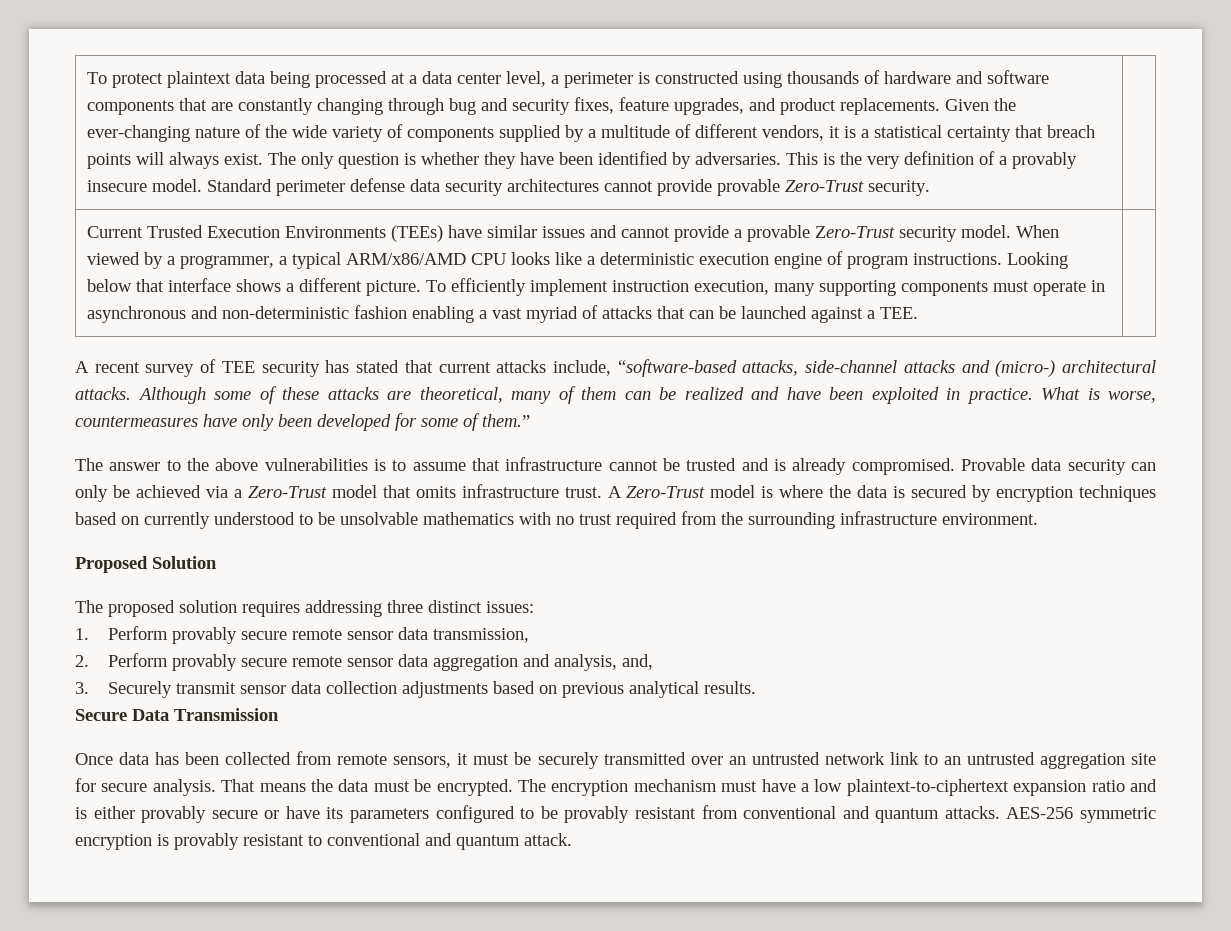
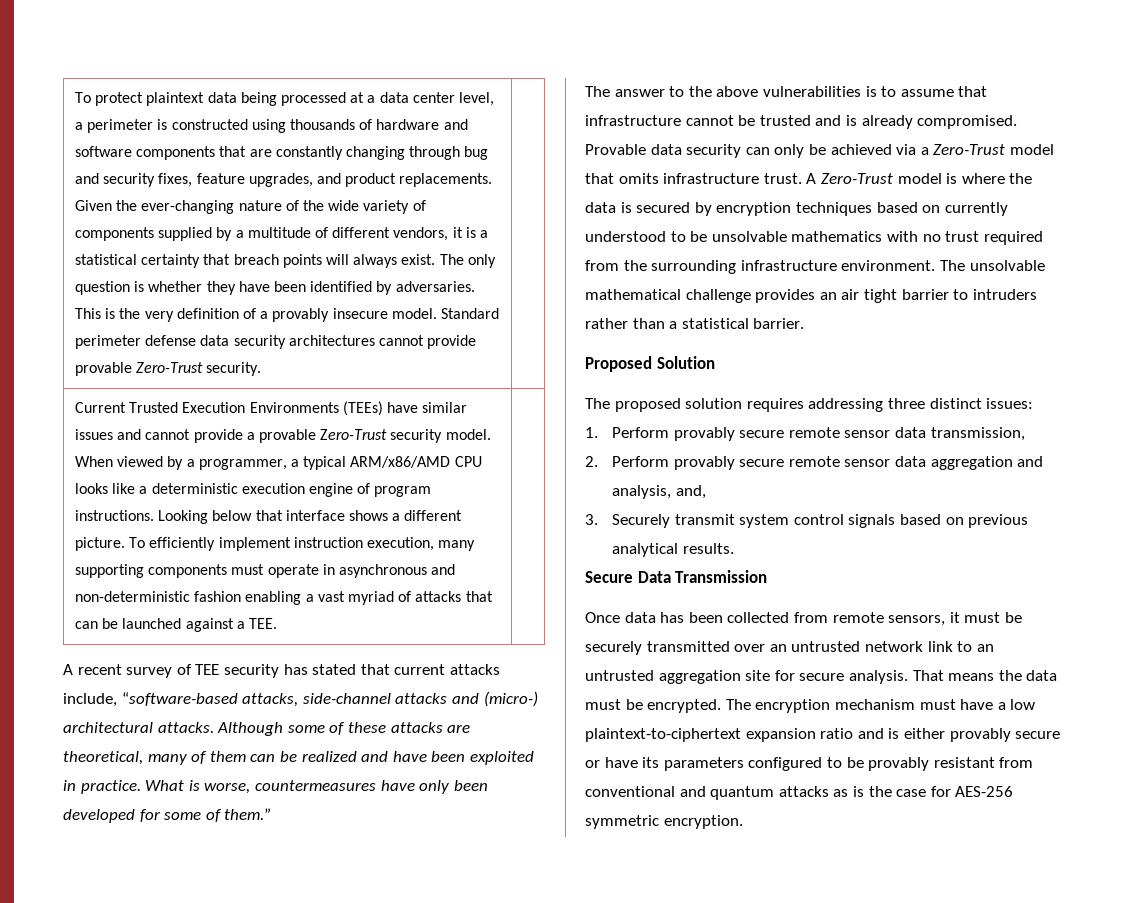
(1038, 519) none -> [939,260,1045,271] [585,289,1037,303] [585,318,805,329] The unsolvable mathematical challenge provides an air tight barrier to intruders rather than a statistical barrier.
[240,681,489,698] sensor data collection adjustments -> [739,514,896,528] system control signals
[944,806,1156,823] [75,833,572,850] attacks. AES-256 symmetric encryption is provably resistant to conventional and quantum attack. -> [778,786,1014,797] [585,815,743,829] attacks as is the case for AES-256 symmetric encryption.

